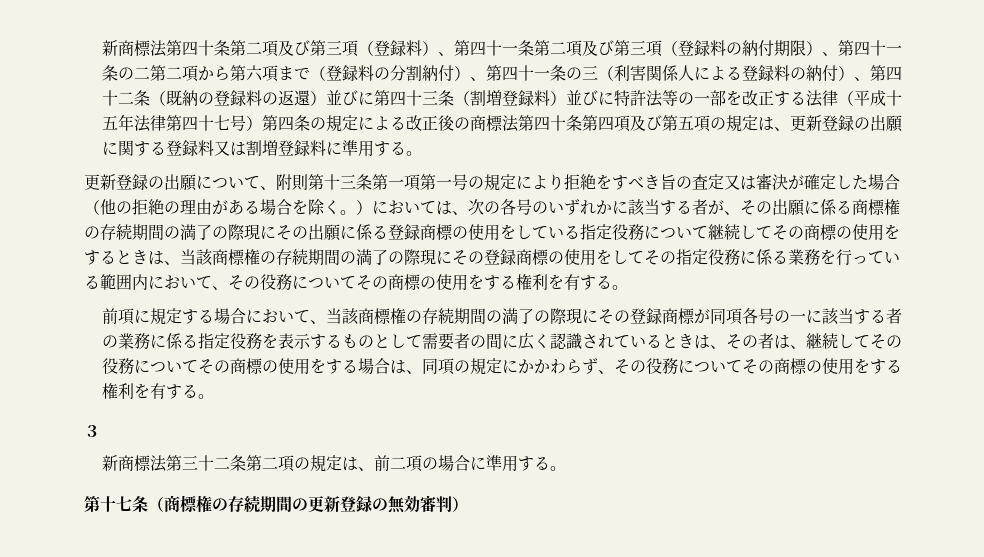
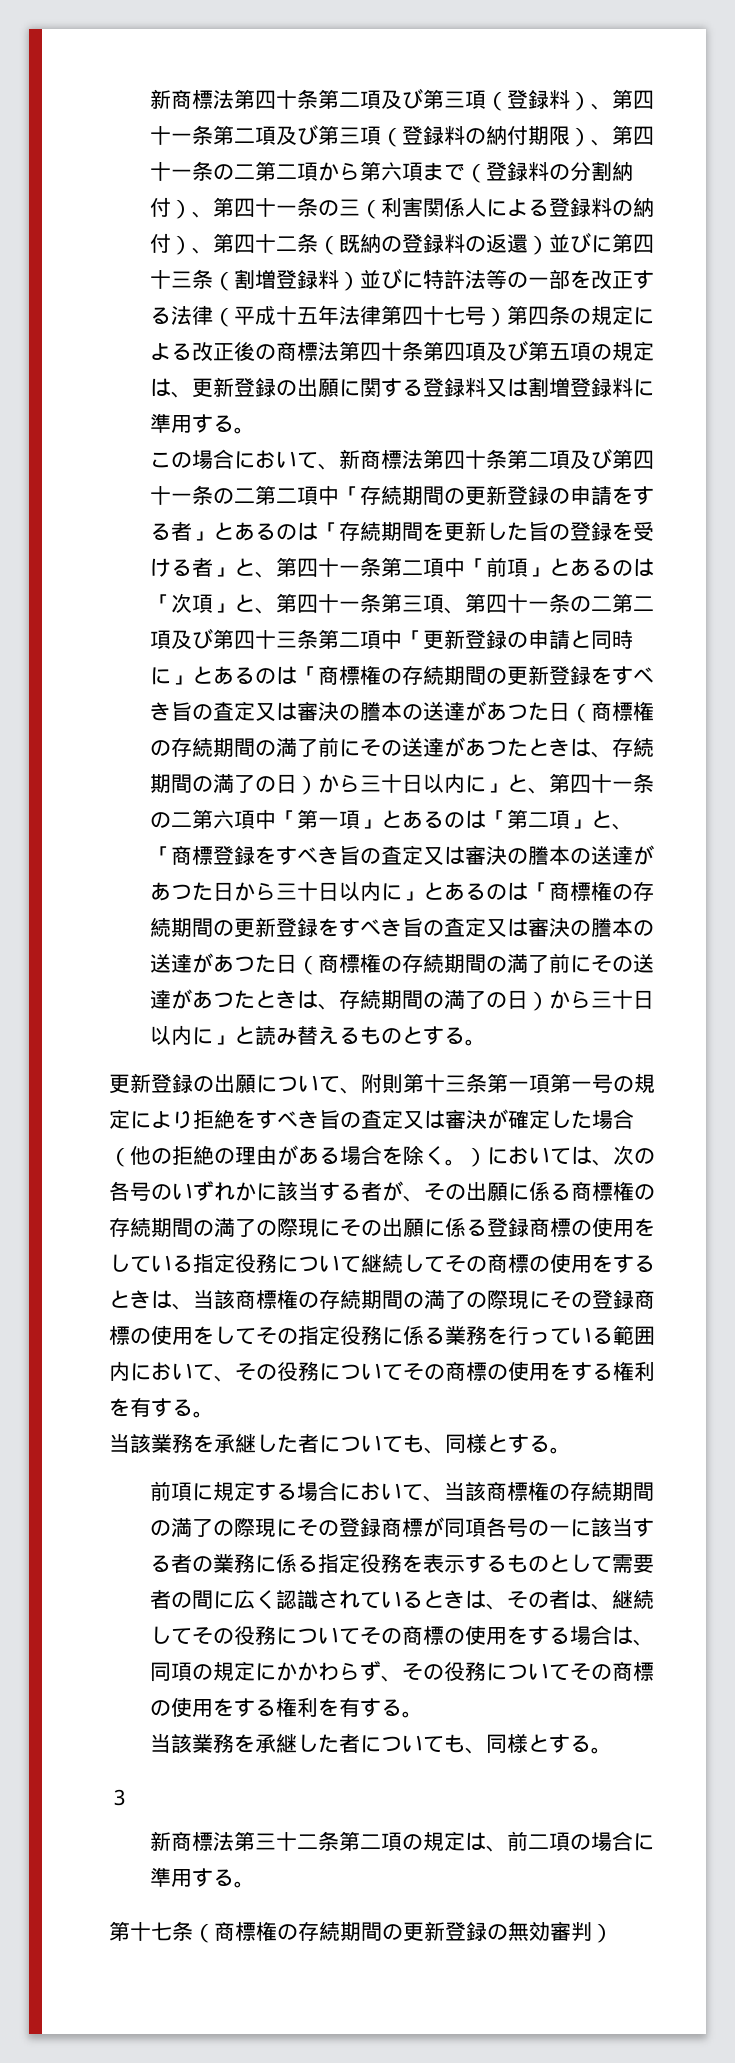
(422, 153) none -> [149,449,654,470] [149,485,654,506] [149,521,654,542] [149,557,654,578] [149,593,654,614] [149,629,633,650] [149,665,654,686] [149,701,654,723] [149,737,654,758] [149,773,654,795] [149,809,633,830] [149,845,654,866] [149,881,654,901] [149,917,654,938] [149,953,654,975] [149,989,654,1011] [149,1025,486,1046] // この場合において、新商標法第四十条第二項及び第四十一条の二第二項中「存続期間の更新登録の申請をする者」とあるのは「存続期間を更新した旨の登録を受ける者」と、第四十一条第二項中「前項」とあるのは「次項」と、第四十一条第三項、第四十一条の二第二項及び第四十三条第二項中「更新登録の申請と同時に」とあるのは「商標権の存続期間の更新登録をすべき旨の査定又は審決の謄本の送達があつた日（商標権の存続期間の満了前にその送達があつたときは、存続期間の満了の日）から三十日以内に」と、第四十一条の二第六項中「第一項」とあるのは「第二項」と、「商標登録をすべき旨の査定又は審決の謄本の送達があつた日から三十日以内に」とあるのは「商標権の存続期間の更新登録をすべき旨の査定又は審決の謄本の送達があつた日（商標権の存続期間の満了前にその送達があつたときは、存続期間の満了の日）から三十日以内に」と読み替えるものとする。
(628, 287) none -> [109,1433,571,1454] // 当該業務を承継した者についても、同様とする。
(214, 396) none -> [149,1733,612,1754] // 当該業務を承継した者についても、同様とする。

